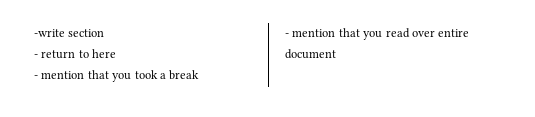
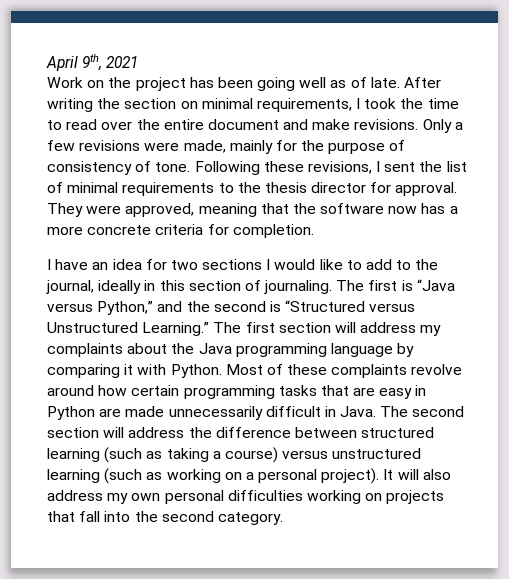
[34,29,105,37] [34,49,117,59] [34,70,200,82] [285,28,383,40] -write section // - return to here // - mention that you took a break // - mention that you -> [46,54,139,71] [47,77,442,91] [47,98,459,112] [47,120,62,130] April 9th, 2021 // Work on the project has been going well as of late. After writing the section on minimal requirements, I took the time to
(435, 33) none -> [136,119,160,130] the
(336, 54) none -> [283,119,463,133] [47,140,406,154] [47,161,467,175] [47,182,458,196] [47,203,458,217] [47,224,314,238] [47,259,439,270] [46,279,455,294] [47,300,416,315] [47,322,442,336] [47,343,415,357] [47,364,463,378] [47,385,427,399] [47,406,465,420] [47,427,435,438] [47,447,422,463] [47,468,451,484] [47,490,445,504] [47,511,283,525] and make revisions. Only a few revisions were made, mainly for the purpose of consistency of tone. Following these revisions, I sent the list of minimal requirements to the thesis director for approval. They were approved, meaning that the software now has a more concrete criteria for completion. // I have an idea for two sections I would like to add to the journal, ideally in this section of journaling. The first is “Java versus Python,” and the second is “Structured versus Unstructured Learning.” The first section will address my complaints about the Java programming language by comparing it with Python. Most of these complaints revolve around how certain programming tasks that are easy in Python are made unnecessarily difficult in Java. The second section will address the difference between structured learning (such as taking a course) versus unstructured learning (such as working on a personal project). It will also address my own personal difficulties working on projects that fall into the second category.

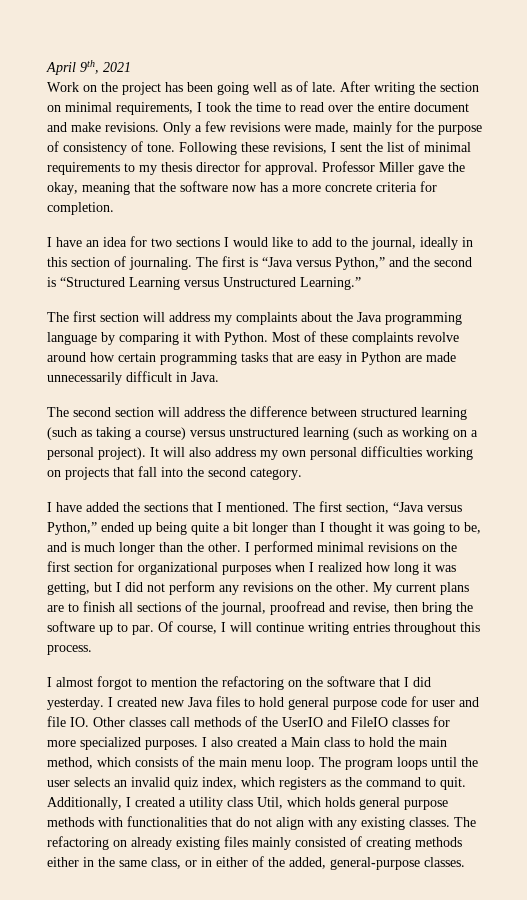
[237,182,261,193] the -> [139,165,157,175] my
[47,203,195,217] They were approved, -> [322,161,465,175] [47,182,78,195] Professor Miller gave the okay,
(366, 306) none -> [129,277,180,290] Learning
(210, 329) none -> (361, 283) //
(377, 411) none -> (219, 377) //
(283, 518) none -> [47,501,462,514] [47,522,481,535] [47,541,457,555] [47,561,456,575] [47,581,469,595] [47,601,473,615] [47,621,480,635] [47,645,92,655] [47,676,431,690] [47,696,479,710] [47,716,450,727] [47,737,447,750] [47,756,478,770] [47,777,466,790] [47,797,448,810] [47,816,476,830] [47,836,462,850] [47,856,465,870] // I have added the sections that I mentioned. The first section, “Java versus Python,” ended up being quite a bit longer than I thought it was going to be, and is much longer than the other. I performed minimal revisions on the first section for organizational purposes when I realized how long it was getting, but I did not perform any revisions on the other. My current plans are to finish all sections of the journal, proofread and revise, then bring the software up to par. Of course, I will continue writing entries throughout this process. // I almost forgot to mention the refactoring on the software that I did yesterday. I created new Java files to hold general purpose code for user and file IO. Other classes call methods of the UserIO and FileIO classes for more specialized purposes. I also created a Main class to hold the main method, which consists of the main menu loop. The program loops until the user selects an invalid quiz index, which registers as the command to quit. Additionally, I created a utility class Util, which holds general purpose methods with functionalities that do not align with any existing classes. The refactoring on already existing files mainly consisted of creating methods either in the same class, or in either of the added, general-purpose classes.

